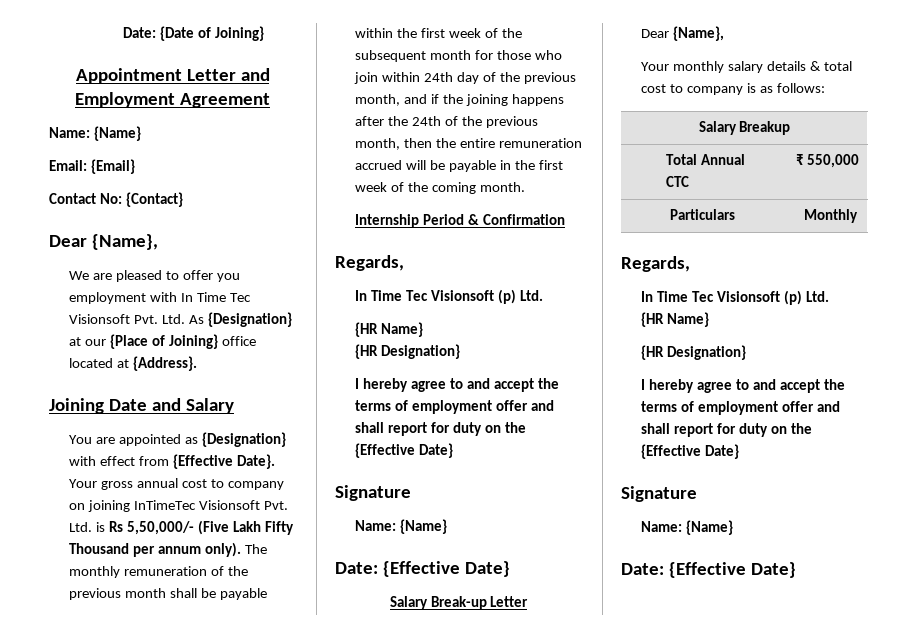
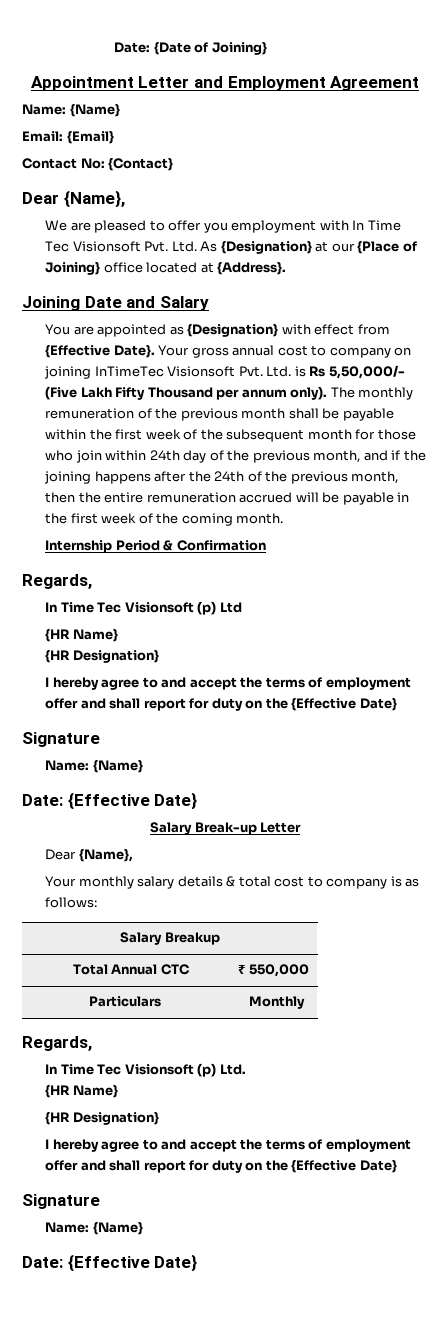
[519,290,543,301] Ltd. -> [219,602,242,613] Ltd

